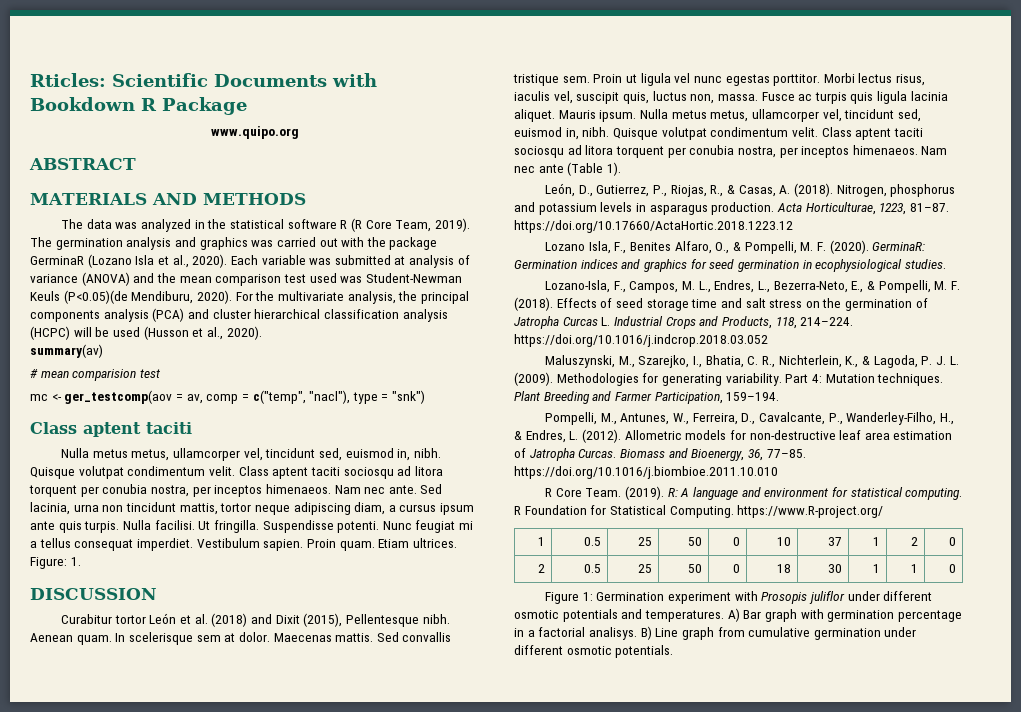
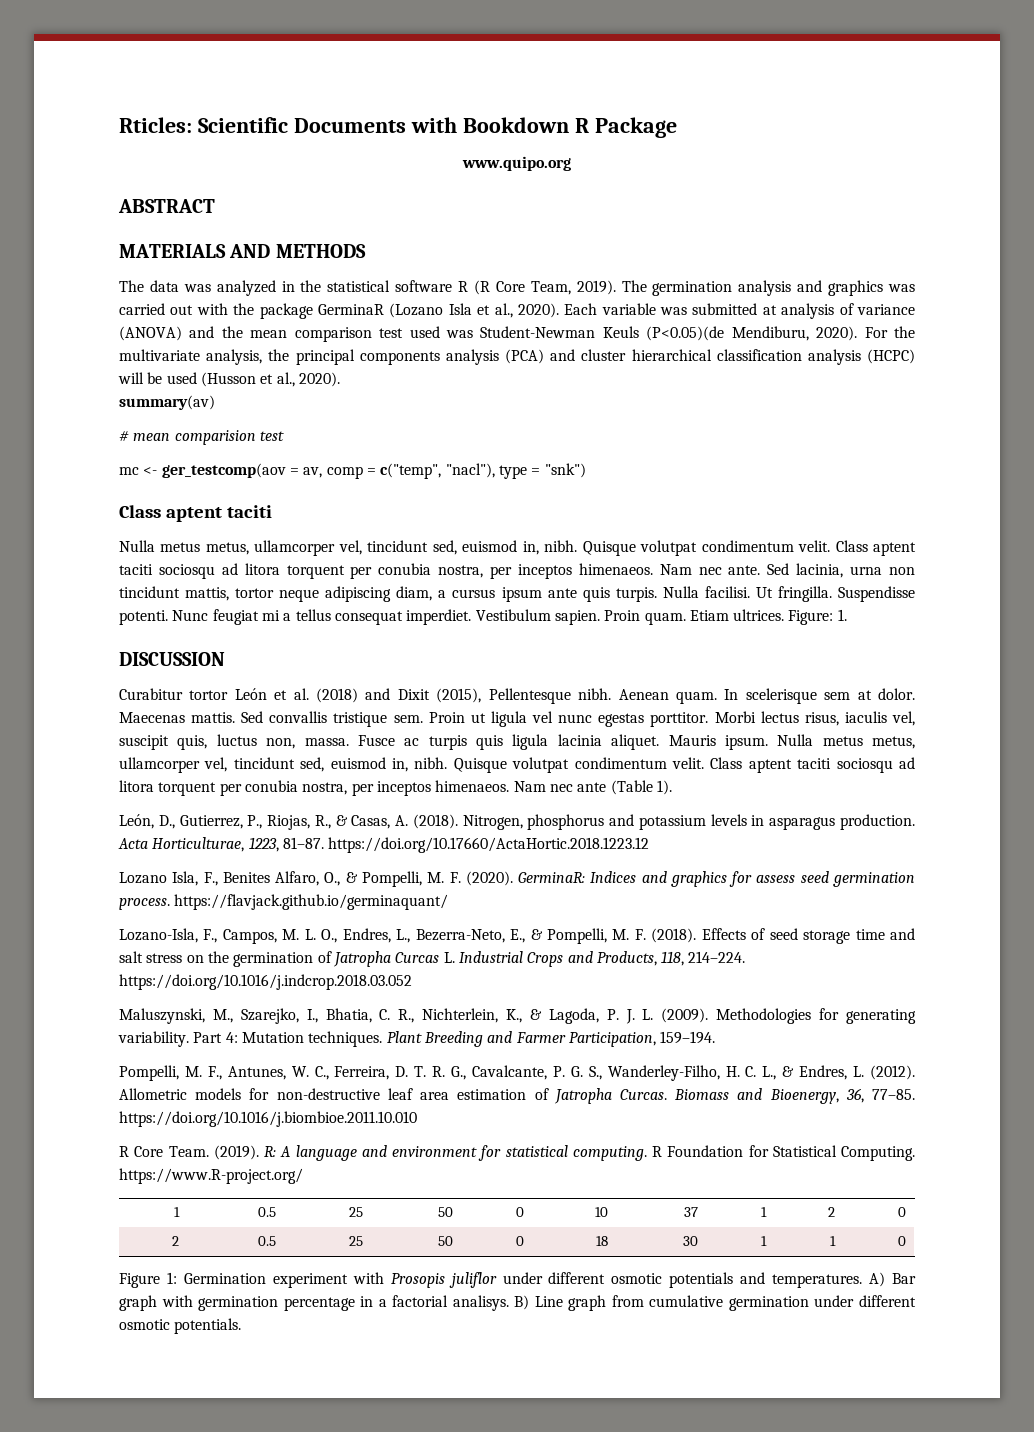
[514,259,618,269] Germination indices -> [590,871,637,883] Indices
(707, 264) none -> [756,875,796,883] assess
[802,259,946,272] in ecophysiological studies. -> [119,894,449,910] process. https://flavjack.github.io/germinaquant/
[698,281,711,293] L., -> [304,929,338,943] L. O.,
[600,412,954,425] M., Antunes, W., Ferreira, D., Cavalcante, P., Wanderley-Filho, H., -> [184,1065,777,1081] M. F., Antunes, W. C., Ferreira, D. T. R. G., Cavalcante, P. G. S., Wanderley-Filho, H. C. L.,

